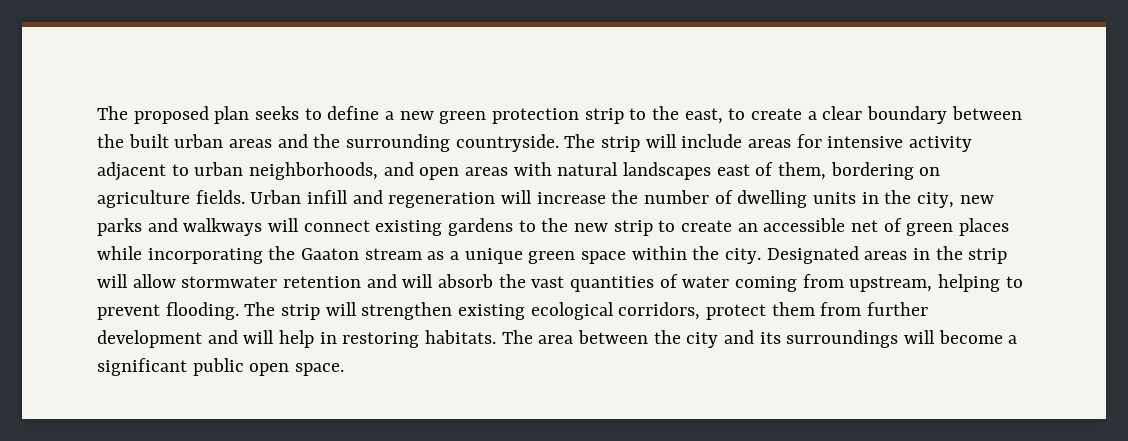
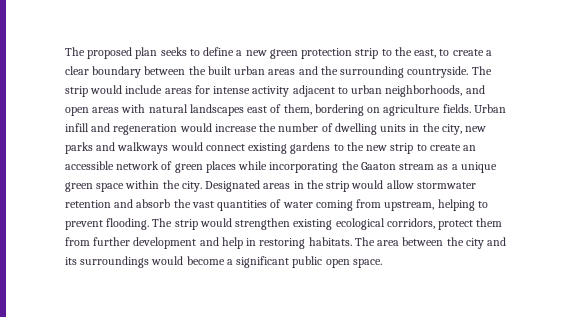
[645,134,677,148] will -> [90,85,123,94] would
[827,136,904,148] intensive -> [213,86,251,94] intense
[501,190,533,204] will -> [179,123,212,132] would
[268,218,300,232] will -> [170,142,203,151] would
[851,220,879,232] net -> [116,161,160,170] network
[97,274,128,288] will -> [351,180,384,189] would
[402,274,434,288] will -> (134, 203) none
[325,302,357,316] will -> [199,218,232,227] would
[243,330,275,344] will -> (219, 241) none
[904,330,936,344] will -> [151,256,184,265] would

